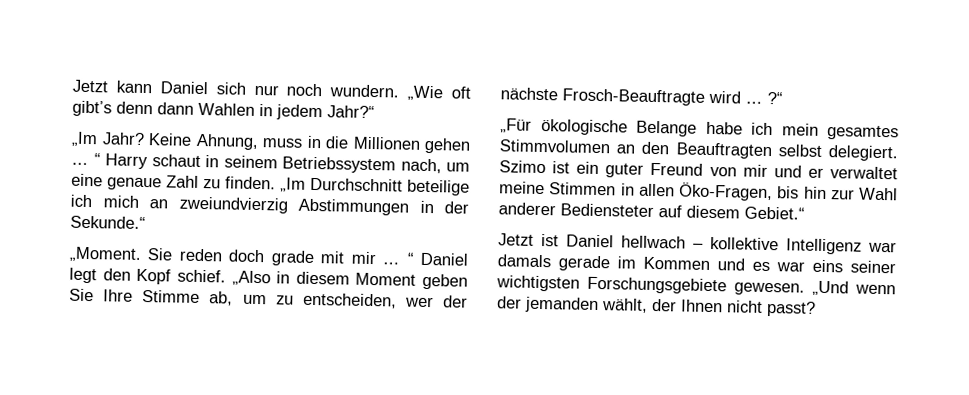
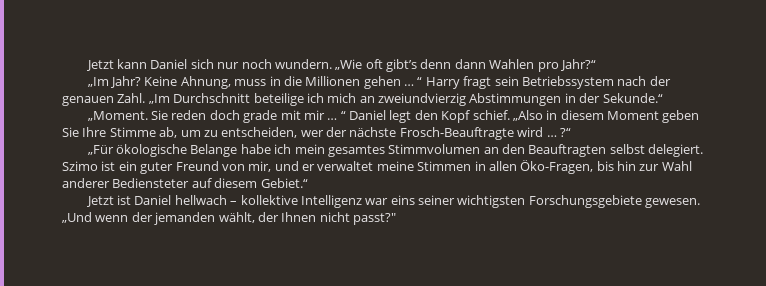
[259,104,323,121] in jedem -> [537,62,559,72] pro
[151,154,470,174] [71,173,276,191] schaut in seinem Betriebssystem nach, um eine genaue Zahl zu finden. -> [463,76,671,89] [62,93,146,106] fragt sein Betriebssystem nach der genauen Zahl.
[742,164,768,177] mir -> [248,161,272,172] mir,
[497,254,805,272] damals gerade im Kommen und es war -> (389, 201) none
[766,300,816,317] passt? -> [353,213,396,225] passt?"

